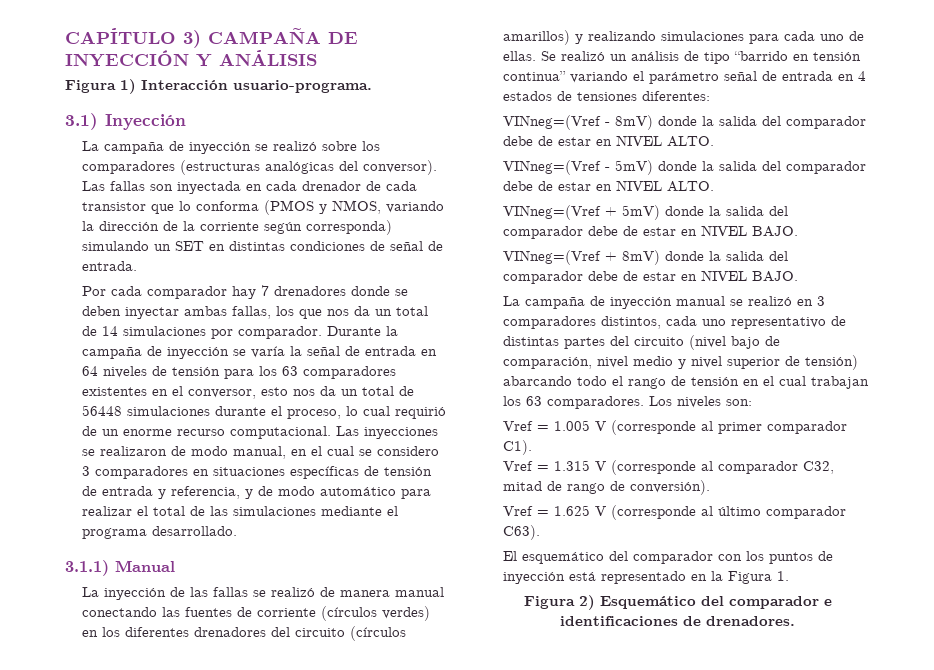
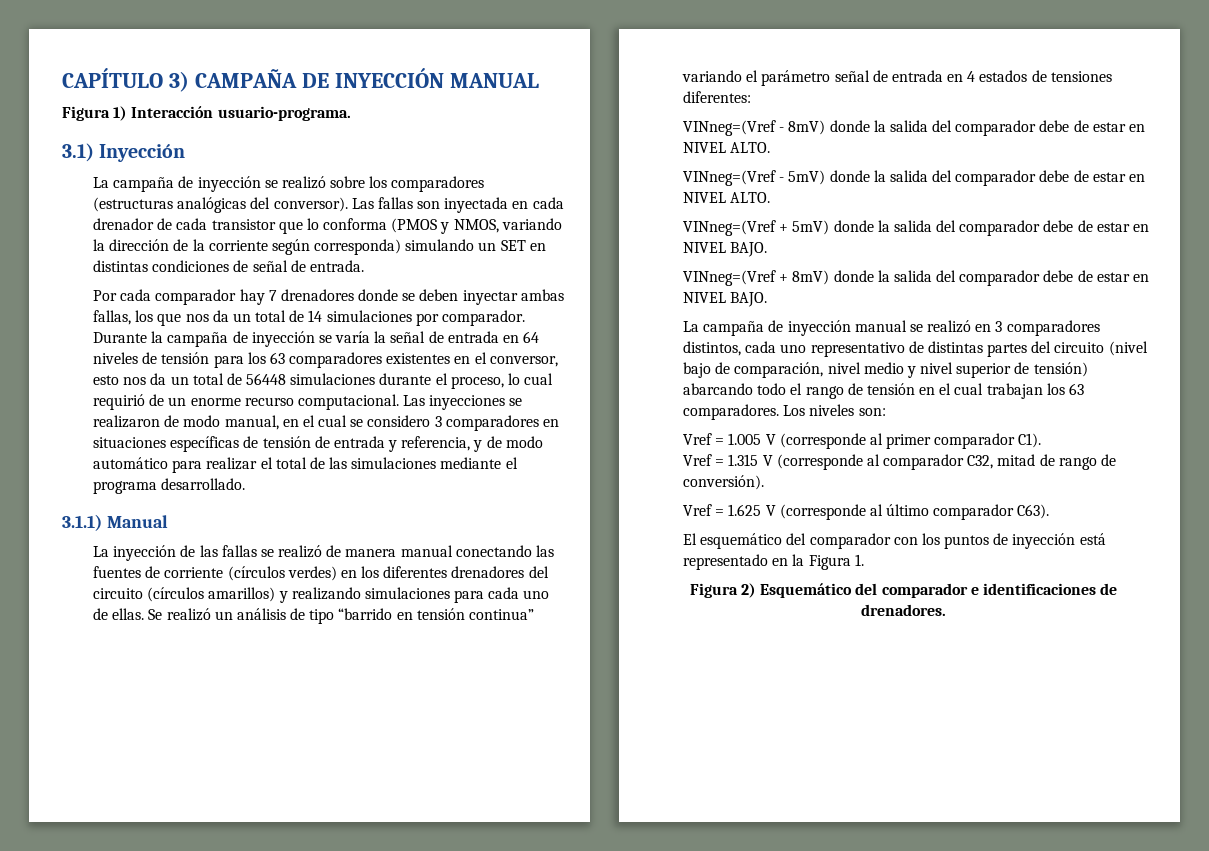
[196,50,317,67] Y ANÁLISIS -> [449,73,539,88] MANUAL

